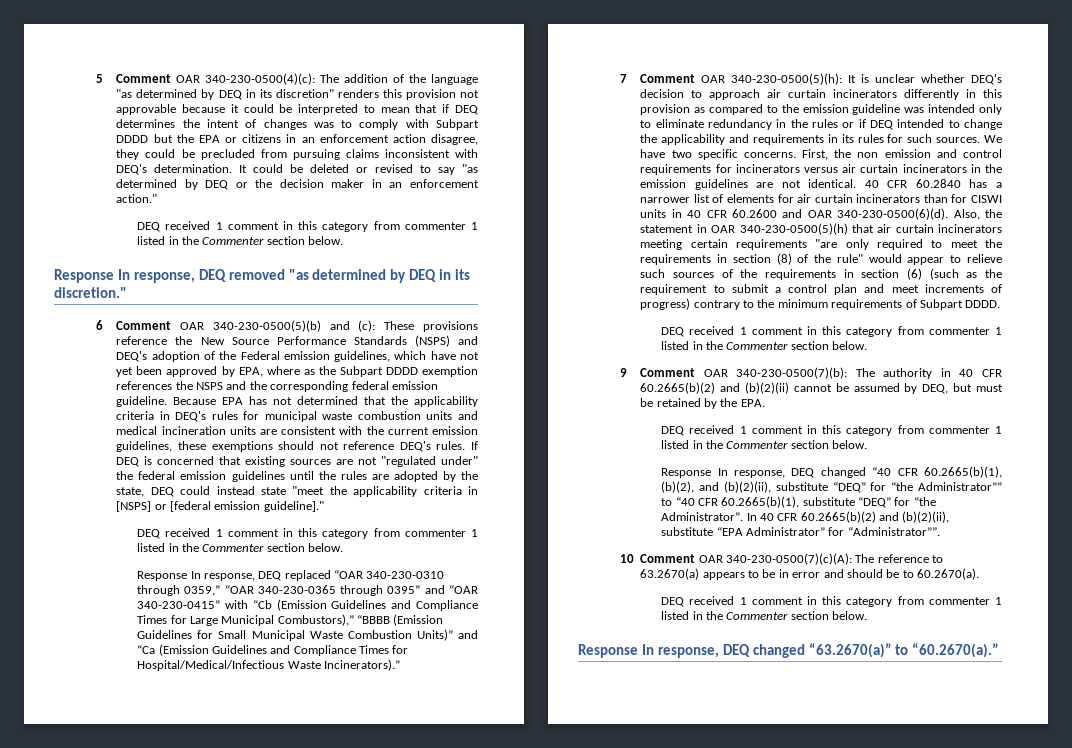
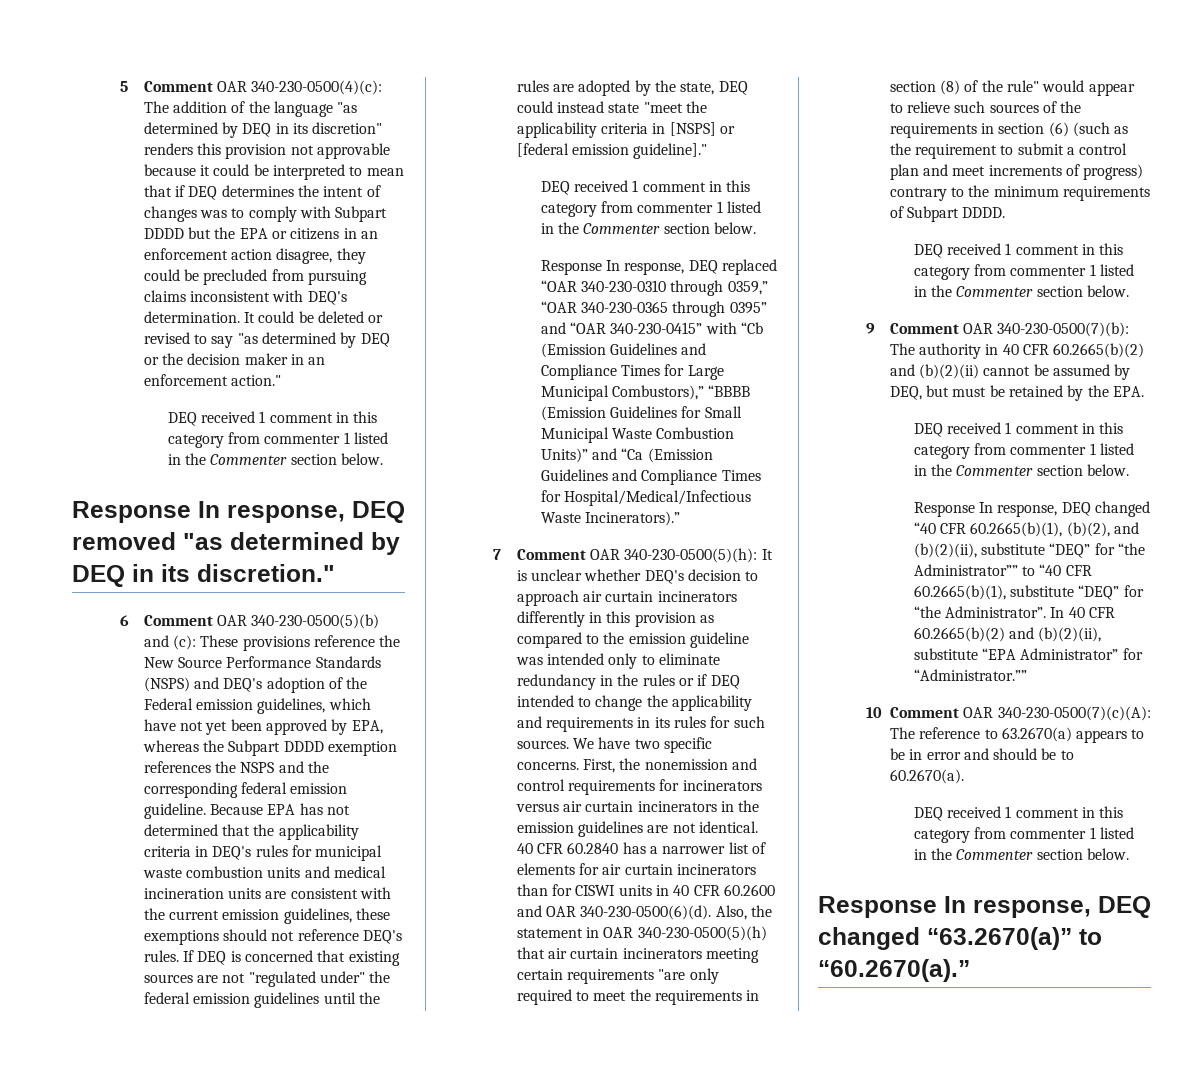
[266,366,315,375] where as -> [142,740,199,752] whereas
[857,149,931,158] non emission -> [644,759,728,770] nonemission
[847,527,940,536] “Administrator””. -> [913,669,1027,681] “Administrator.””

